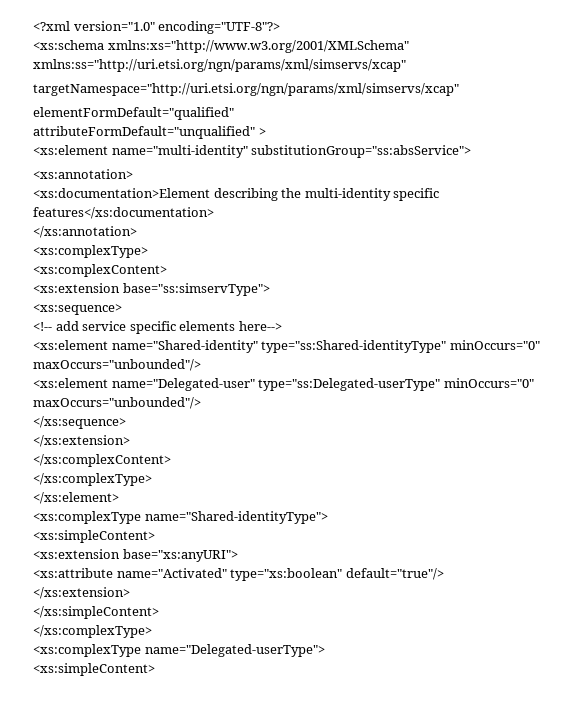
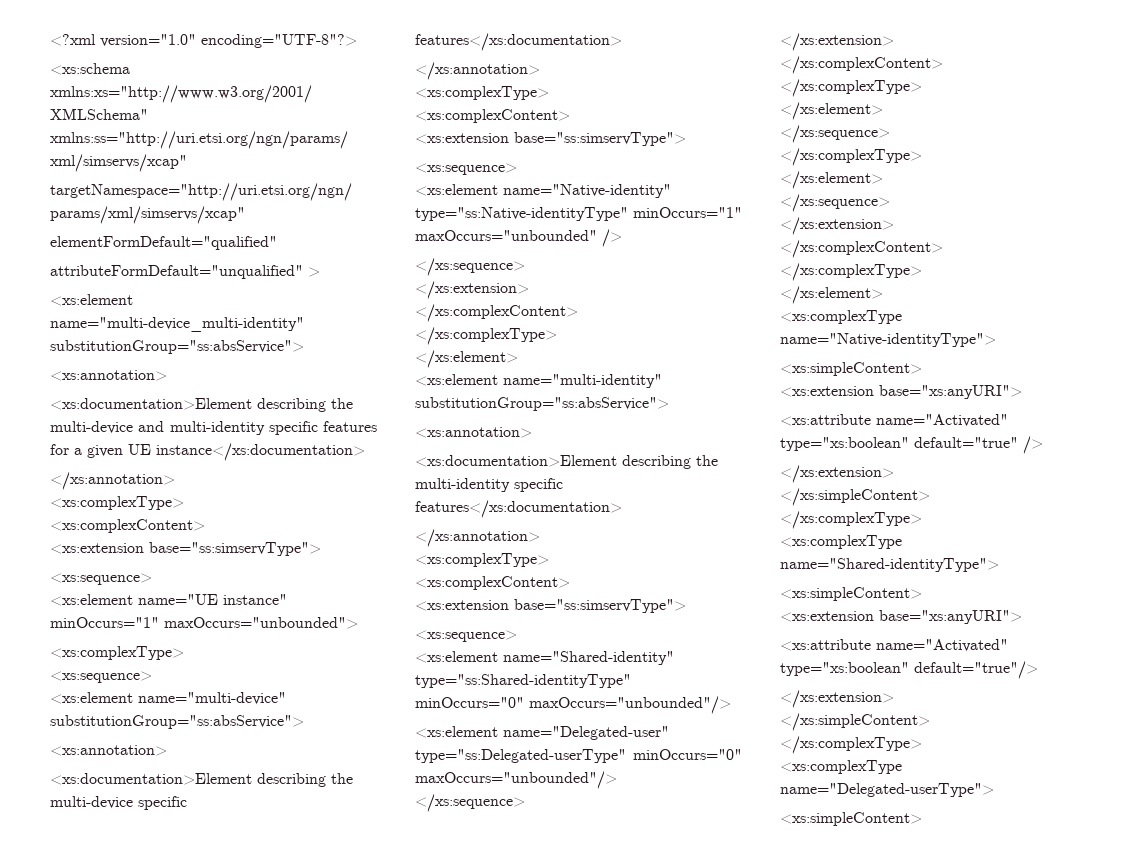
(266, 132) none -> [50,294,133,306] [50,317,304,332] [50,340,304,354] [50,370,167,381] [50,398,353,412] [50,421,377,435] [50,443,365,461] [50,472,175,490] [50,496,184,510] [50,519,205,533] [50,542,321,556] [50,573,152,585] [50,594,287,606] [50,617,358,629] [50,646,184,660] [50,671,152,683] [50,692,286,705] [50,715,304,729] [50,745,167,756] [50,773,353,787] [50,796,187,810] [415,33,622,51] [415,62,540,80] [415,86,549,100] [415,109,570,123] [415,132,686,146] [415,163,517,175] [415,184,671,198] [415,207,742,221] [415,229,622,247] [415,258,525,276] [415,281,529,299] [415,304,578,322] [415,327,557,345] [415,350,518,368] // <xs:element name="multi-device_multi-identity" substitutionGroup="ss:absService"> // <xs:annotation> // <xs:documentation>Element describing the multi-device and multi-identity specific features for a given UE instance</xs:documentation> // </xs:annotation> // <xs:complexType> // <xs:complexContent> // <xs:extension base="ss:simservType"> // <xs:sequence> // <xs:element name="UE instance" minOccurs="1" maxOccurs="unbounded"> // <xs:complexType> // <xs:sequence> // <xs:element name="multi-device" substitutionGroup="ss:absService"> // <xs:annotation> // <xs:documentation>Element describing the multi-device specific features</xs:documentation> // </xs:annotation> // <xs:complexType> // <xs:complexContent> // <xs:extension base="ss:simservType"> // <xs:sequence> // <xs:element name="Native-identity" type="ss:Native-identityType" minOccurs="1" maxOccurs="unbounded" /> // </xs:sequence> // </xs:extension> // </xs:complexContent> // </xs:complexType> // </xs:element>
[33,321,282,334] // <!-- add service specific elements here--> -> (517, 636) none
(119, 498) none -> [780,125,890,143] [780,148,922,166] [780,171,883,189] [780,194,890,212] [780,217,894,235] [780,240,943,258] [780,263,922,281] [780,286,883,304] [780,310,902,324] [780,333,996,347] [780,362,922,376] [780,385,1022,399] [780,414,1008,427] [780,436,1043,454] [780,465,894,483] [780,488,930,506] [780,511,922,529] // </xs:sequence> // </xs:complexType> // </xs:element> // </xs:sequence> // </xs:extension> // </xs:complexContent> // </xs:complexType> // </xs:element> // <xs:complexType name="Native-identityType"> // <xs:simpleContent> // <xs:extension base="xs:anyURI"> // <xs:attribute name="Activated" type="xs:boolean" default="true" /> // </xs:extension> // </xs:simpleContent> // </xs:complexType>

